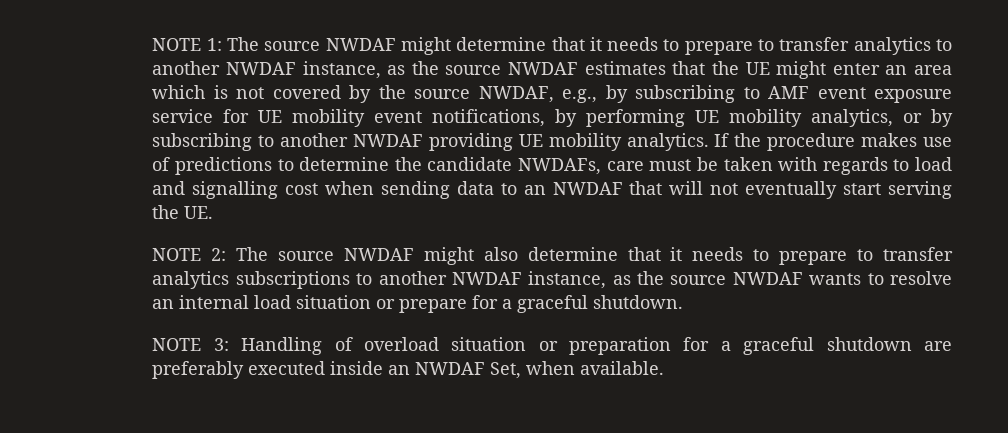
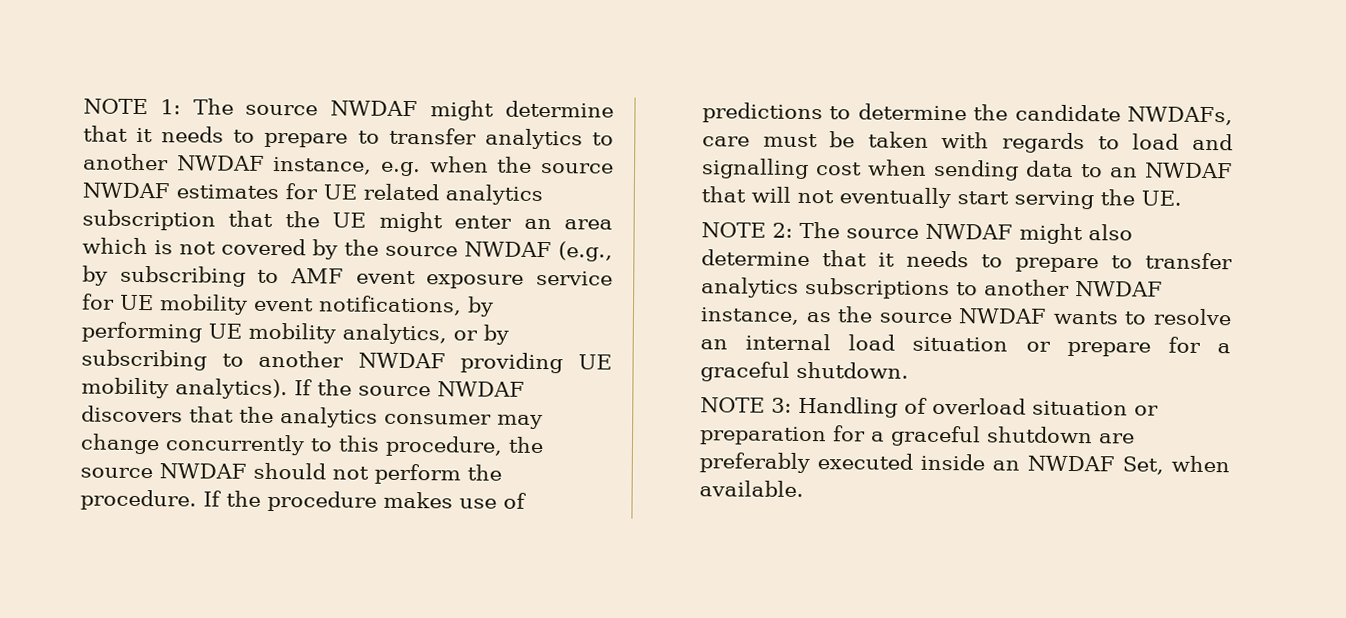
[387,65,406,75] as -> [379,156,489,177] e.g. when
(666, 68) none -> [284,183,543,206] [81,209,216,231] for UE related analytics subscription
[478,86,598,103] NWDAF, e.g., -> [463,241,613,262] NWDAF (e.g.,
[626,133,709,151] analytics. -> [174,378,525,400] [80,405,543,430] [79,433,544,457] [79,462,502,485] [79,489,197,511] analytics). If the source NWDAF discovers that the analytics consumer may change concurrently to this procedure, the source NWDAF should not perform the procedure.

